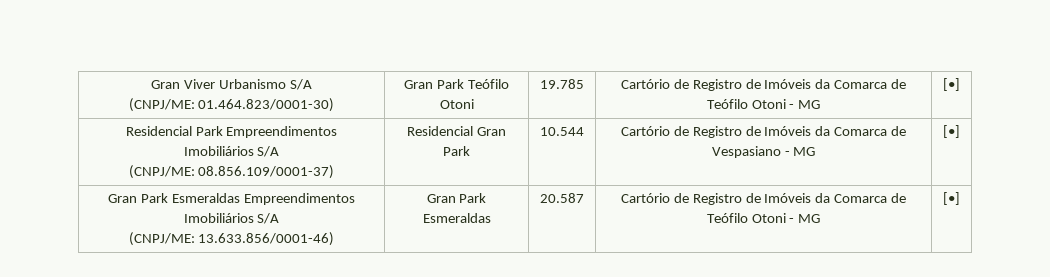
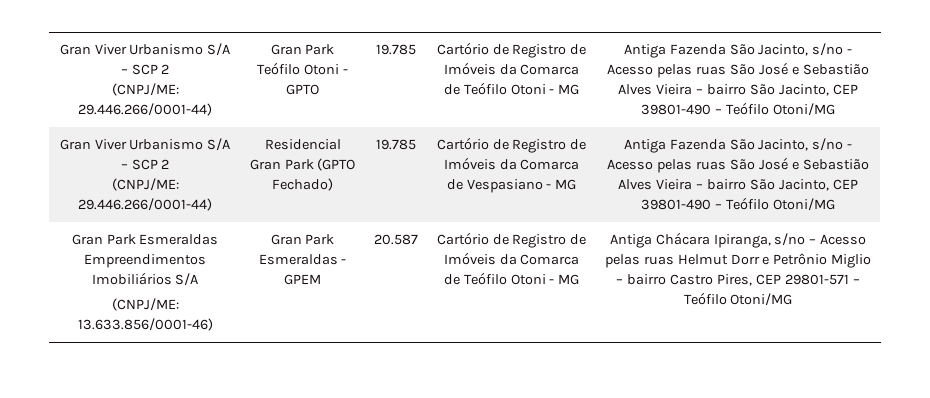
[151,79,312,90] [128,98,335,112] Gran Viver Urbanismo S/A // (CNPJ/ME: 01.464.823/0001-30) -> [59,43,231,56] [120,64,170,75] [111,83,179,96] [78,103,212,116] Gran Viver Urbanismo S/A – SCP 2 // (CNPJ/ME: 29.446.266/0001-44)
(474, 104) none -> [342,69,348,74] [286,84,319,95] - GPTO
[943,78,960,91] [125,126,338,138] [183,146,280,157] [128,165,335,179] [•] // Residencial Park Empreendimentos Imobiliários S/A // (CNPJ/ME: 08.856.109/0001-37) -> [623,43,853,58] [607,62,869,78] [618,84,858,96] [641,102,835,116] [59,138,231,151] [120,159,170,170] [111,178,179,191] [78,198,212,211] Antiga Fazenda São Jacinto, s/nº - Acesso pelas ruas São José e Sebastião Alves Vieira – bairro São Jacinto, CEP 39801-490 – Teófilo Otoni/MG // Gran Viver Urbanismo S/A – SCP 2 // (CNPJ/ME: 29.446.266/0001-44)
[540,127,584,136] | 10.544 -> [317,158,356,171] [272,178,333,191] [376,139,416,150] (GPTO Fechado) | 19.785
[943,125,960,138] [•] -> [623,138,853,153] [607,157,869,173] [618,179,858,191] [641,197,835,211] Antiga Fazenda São Jacinto, s/nº - Acesso pelas ruas São José e Sebastião Alves Vieira – bairro São Jacinto, CEP 39801-490 – Teófilo Otoni/MG
(491, 218) none -> [341,259,347,264] [284,274,321,285] - GPEM
[943,192,960,205] [•] -> [609,232,867,248] [604,253,872,268] [616,274,860,286] [683,292,793,306] Antiga Chácara Ipiranga, s/nº – Acesso pelas ruas Helmut Dorr e Petrônio Miglio – bairro Castro Pires, CEP 29801-571 – Teófilo Otoni/MG

